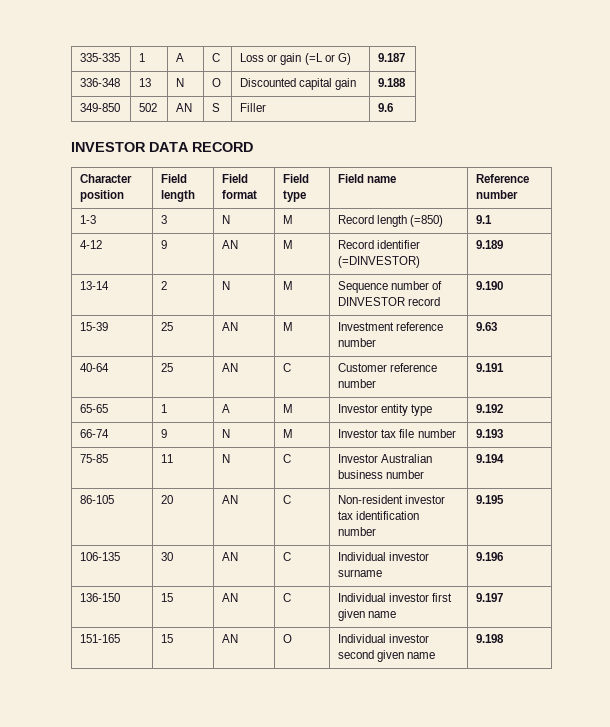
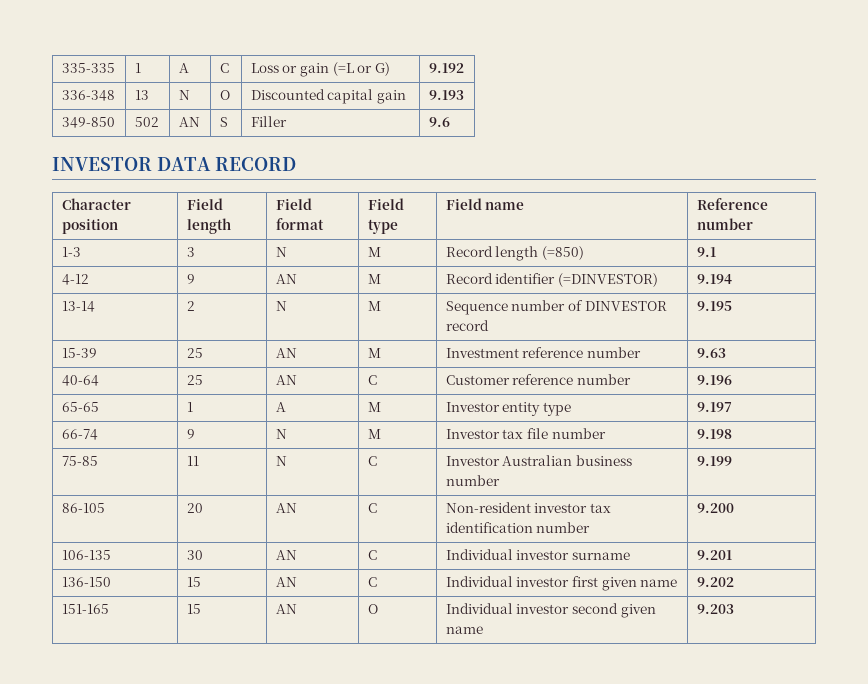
[378,53,406,62] 9.187 -> [428,63,464,73] 9.192
[378,78,407,87] 9.188 -> [428,90,464,100] 9.193
[476,240,504,249] 9.189 -> [696,274,732,284] 9.194
[476,281,504,290] 9.190 -> [696,301,732,311] 9.195
[476,363,505,372] 9.191 -> [696,375,732,385] 9.196
[476,404,504,413] 9.192 -> [696,402,732,412] 9.197
[476,429,504,438] 9.193 -> [696,429,732,439] 9.198
[476,454,505,463] 9.194 -> [696,456,732,466] 9.199
[476,495,505,504] 9.195 -> [696,503,734,513] 9.200
[476,552,504,561] 9.196 -> [696,550,732,560] 9.201
[476,593,504,602] 9.197 -> [696,577,734,587] 9.202
[476,634,505,643] 9.198 -> [696,604,734,614] 9.203

